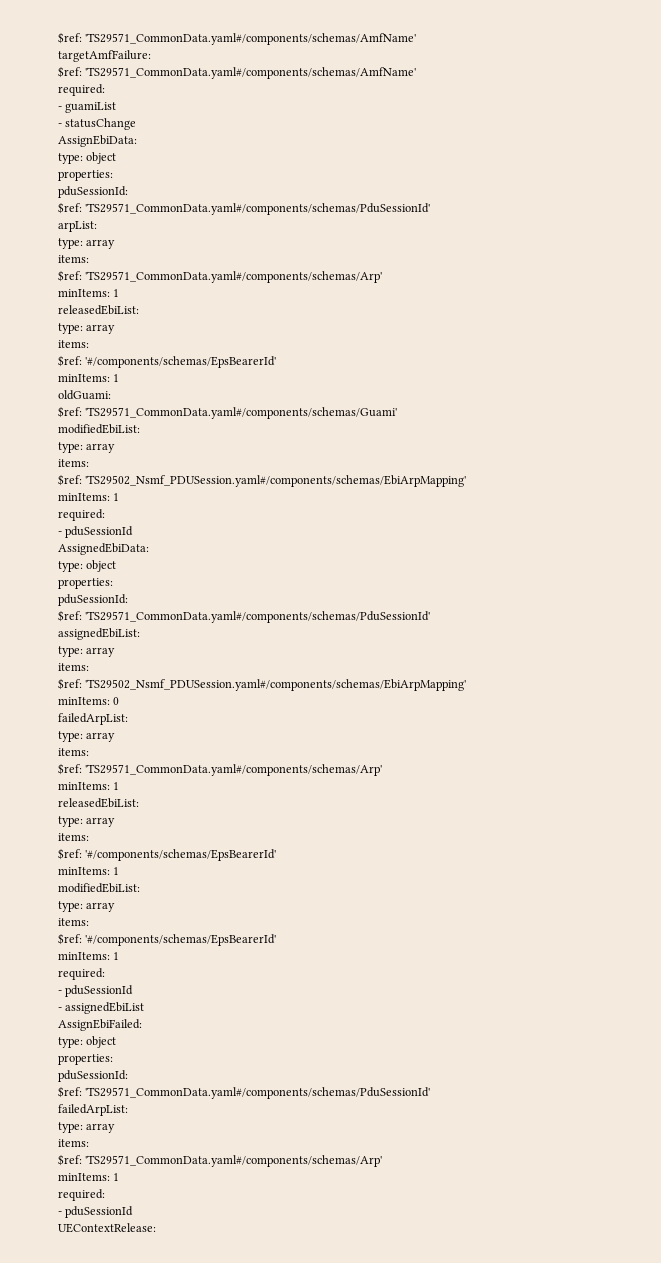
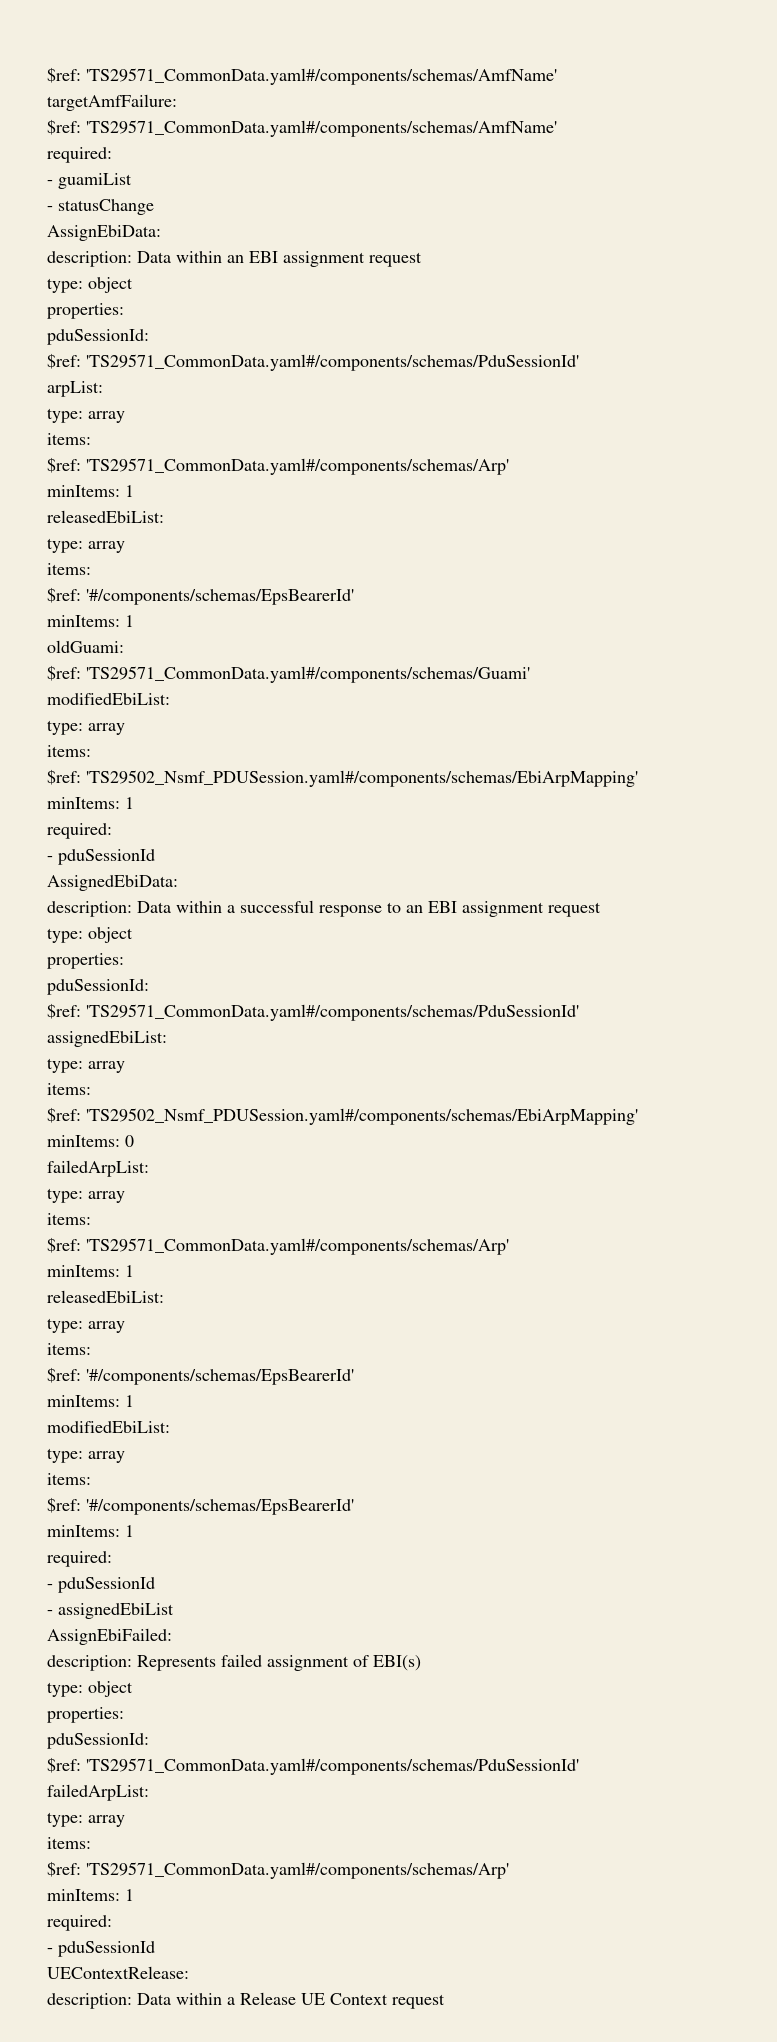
(137, 141) none -> [47,251,422,267] // description: Data within an EBI assignment request
(149, 549) none -> [47,900,601,917] // description: Data within a successful response to an EBI assignment request
(142, 1025) none -> [47,1654,421,1671] // description: Represents failed assignment of EBI(s)
(156, 1228) none -> [47,1992,445,2009] // description: Data within a Release UE Context request

